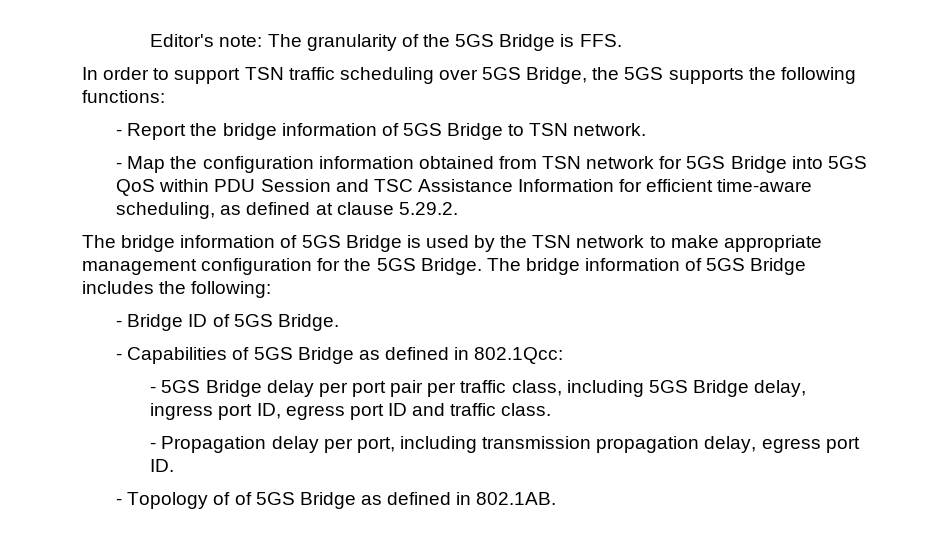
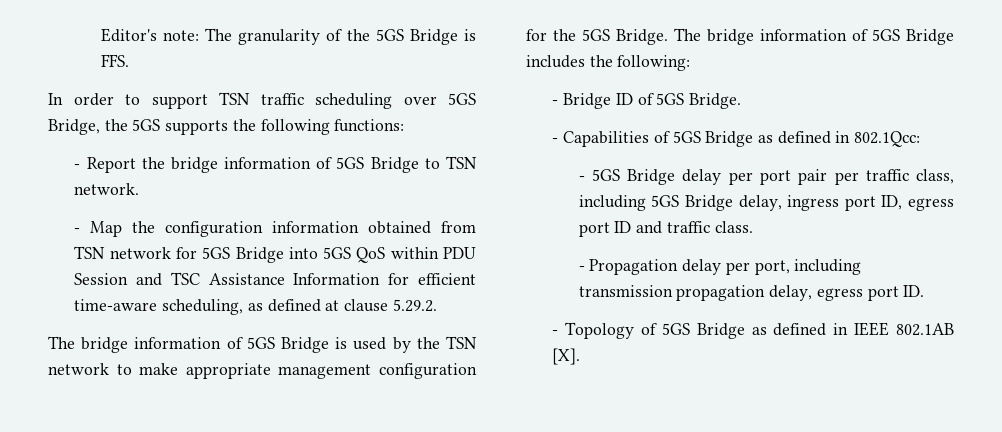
[234,492,557,509] of 5GS Bridge as defined in 802.1AB. -> [661,322,954,339] [552,348,581,365] 5GS Bridge as defined in IEEE 802.1AB [X].

